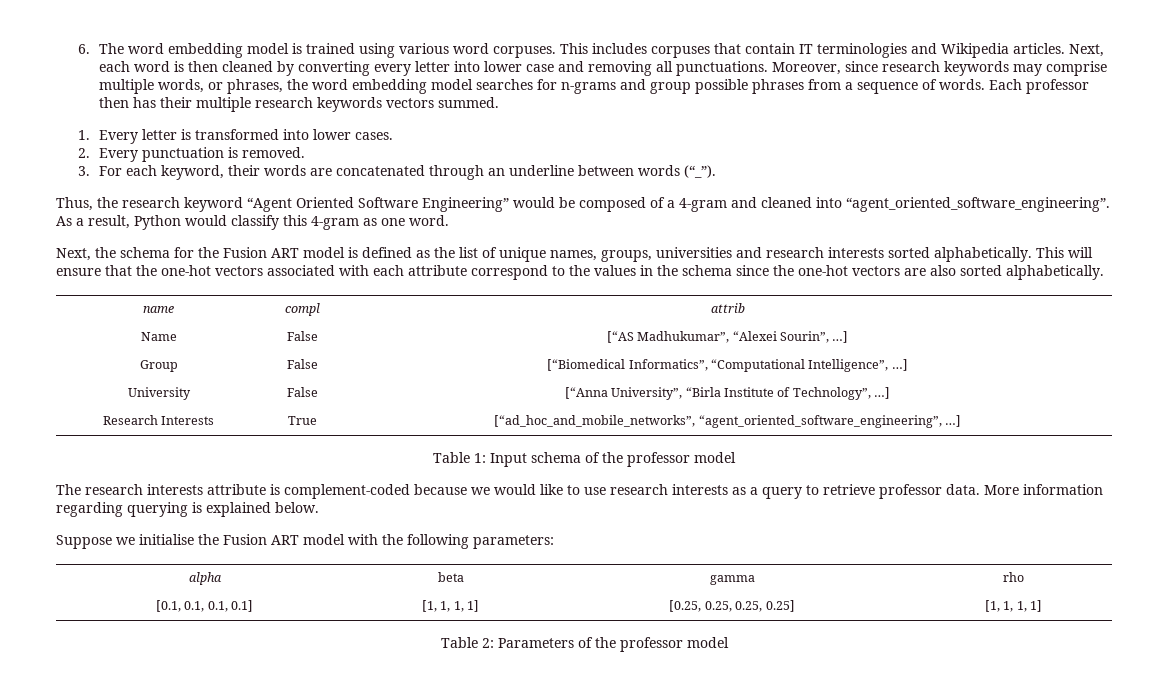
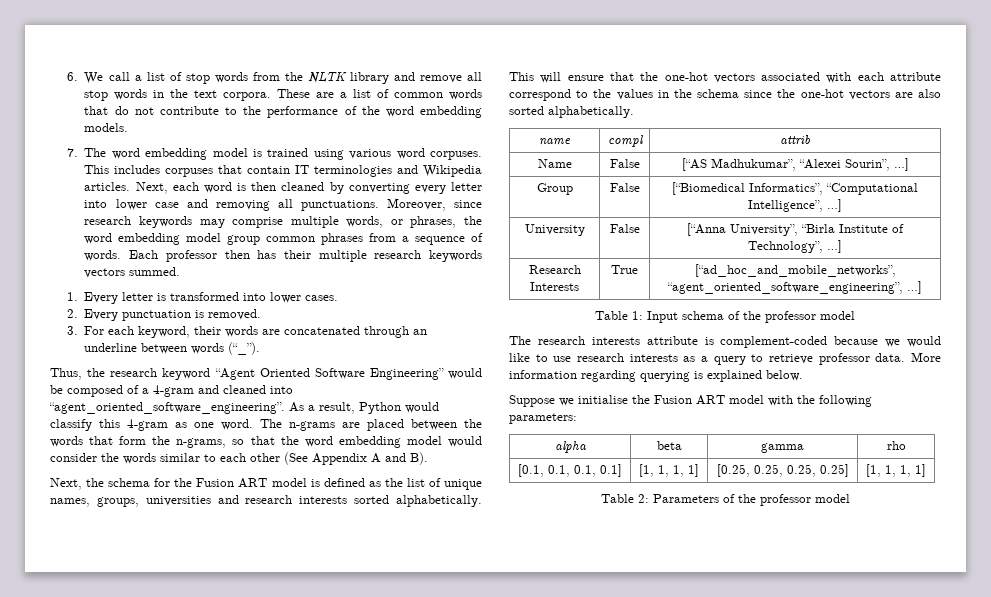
(90, 49) none -> [84,72,482,84] [84,89,482,101] [84,106,482,118] [84,123,129,132] [66,148,78,157] We call a list of stop words from the NLTK library and remove all stop words in the text corpora. These are a list of common words that do not contribute to the performance of the word embedding models. // 7.
[476,79,749,94] searches for n-grams and group possible -> [227,235,316,245] group common
(449, 220) none -> [260,419,482,431] [50,436,482,448] [50,452,428,465] The n-grams are placed between the words that form the n-grams, so that the word embedding model would consider the words similar to each other (See Appendix A and B).

